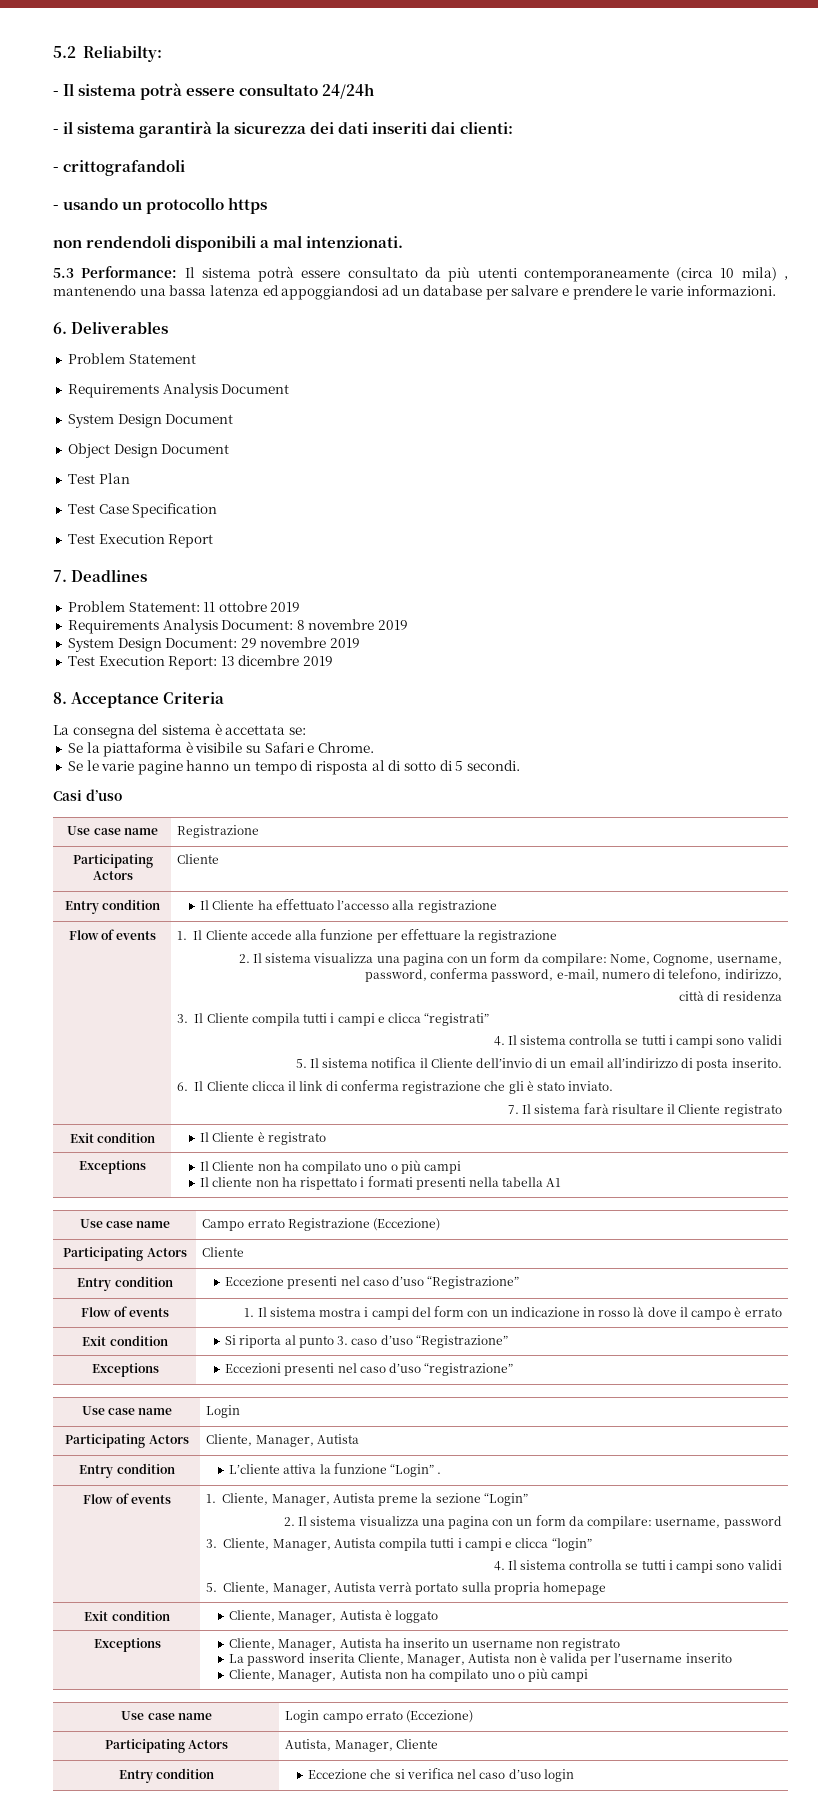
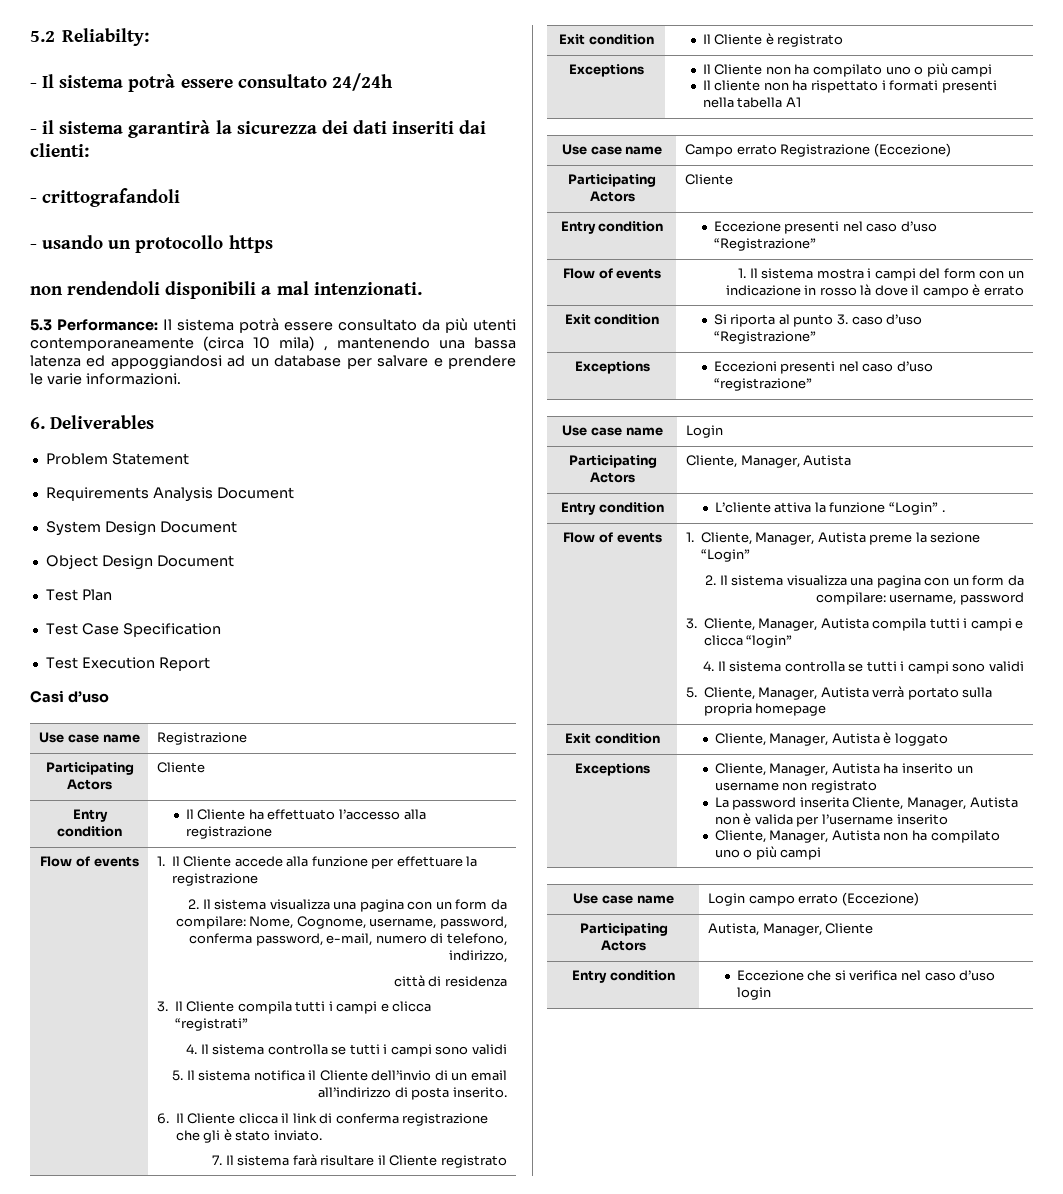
[53,569,148,582] [67,601,301,612] [67,619,409,634] [67,637,361,652] [67,655,334,670] [53,692,225,708] [53,723,306,739] [67,741,375,757] [67,760,520,775] // 7. Deadlines // Problem Statement: 11 ottobre 2019 // Requirements Analysis Document: 8 novembre 2019 // System Design Document: 29 novembre 2019 // Test Execution Report: 13 dicembre 2019 // 8. Acceptance Criteria // La consegna del sistema è accettata se: // Se la piattaforma è visibile su Safari e Chrome. // Se le varie pagine hanno un tempo di risposta al di sotto di 5 secondi. -> (210, 664) none

